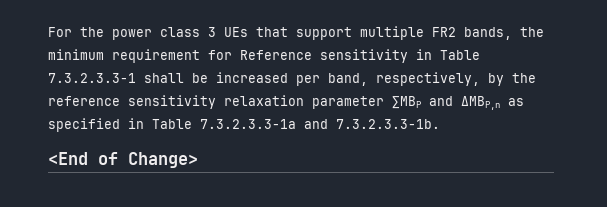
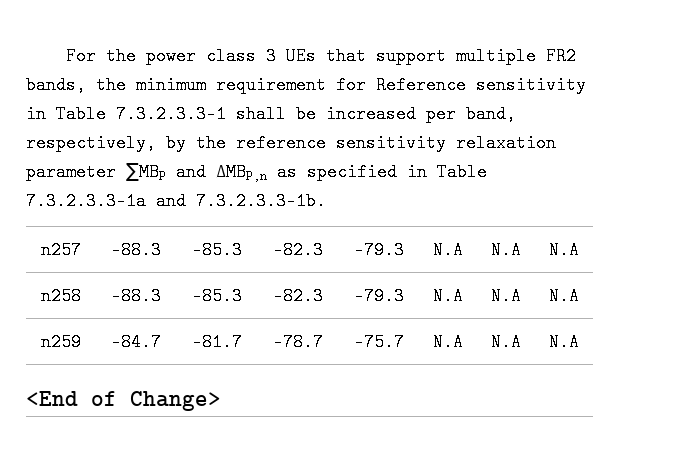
(440, 124) none -> [41,241,81,259] [111,241,161,259] [192,241,242,259] [273,241,323,259] [354,241,404,259] [433,241,463,259] [490,241,521,259] [548,241,579,259] [41,287,81,305] [111,287,161,305] [192,287,242,305] [273,287,323,305] [354,287,404,305] [433,287,463,305] [490,287,521,305] [548,287,579,305] [41,333,81,351] [111,333,161,351] [192,333,242,351] [273,333,323,351] [354,333,404,351] [433,333,463,351] [490,333,521,351] [548,333,579,351] // n257 | -88.3 | -85.3 | -82.3 | -79.3 | N.A | N.A | N.A // n258 | -88.3 | -85.3 | -82.3 | -79.3 | N.A | N.A | N.A // n259 | -84.7 | -81.7 | -78.7 | -75.7 | N.A | N.A | N.A

